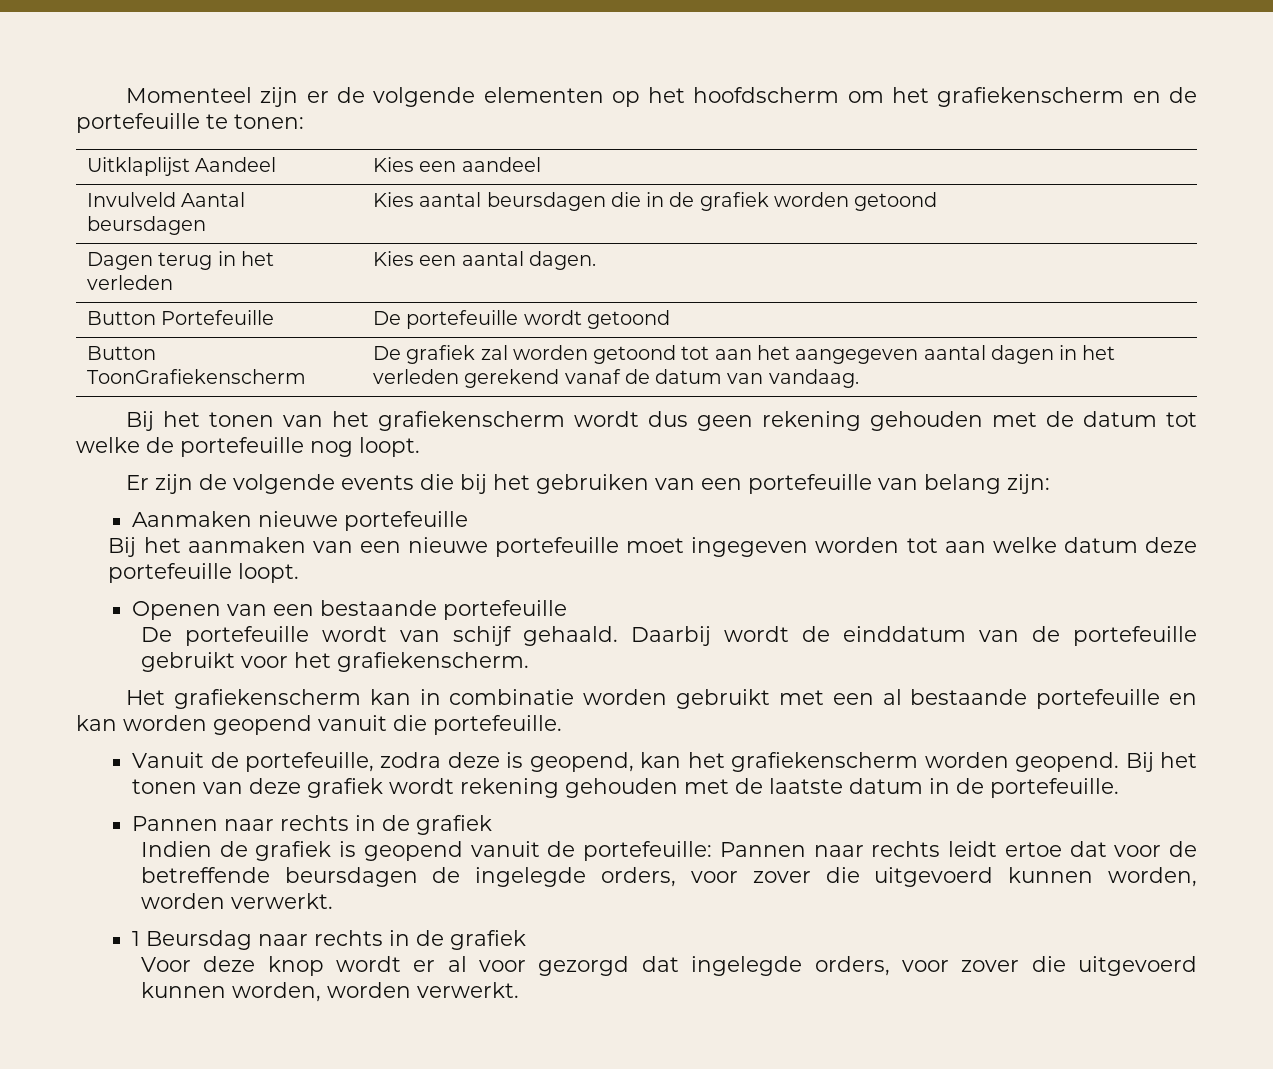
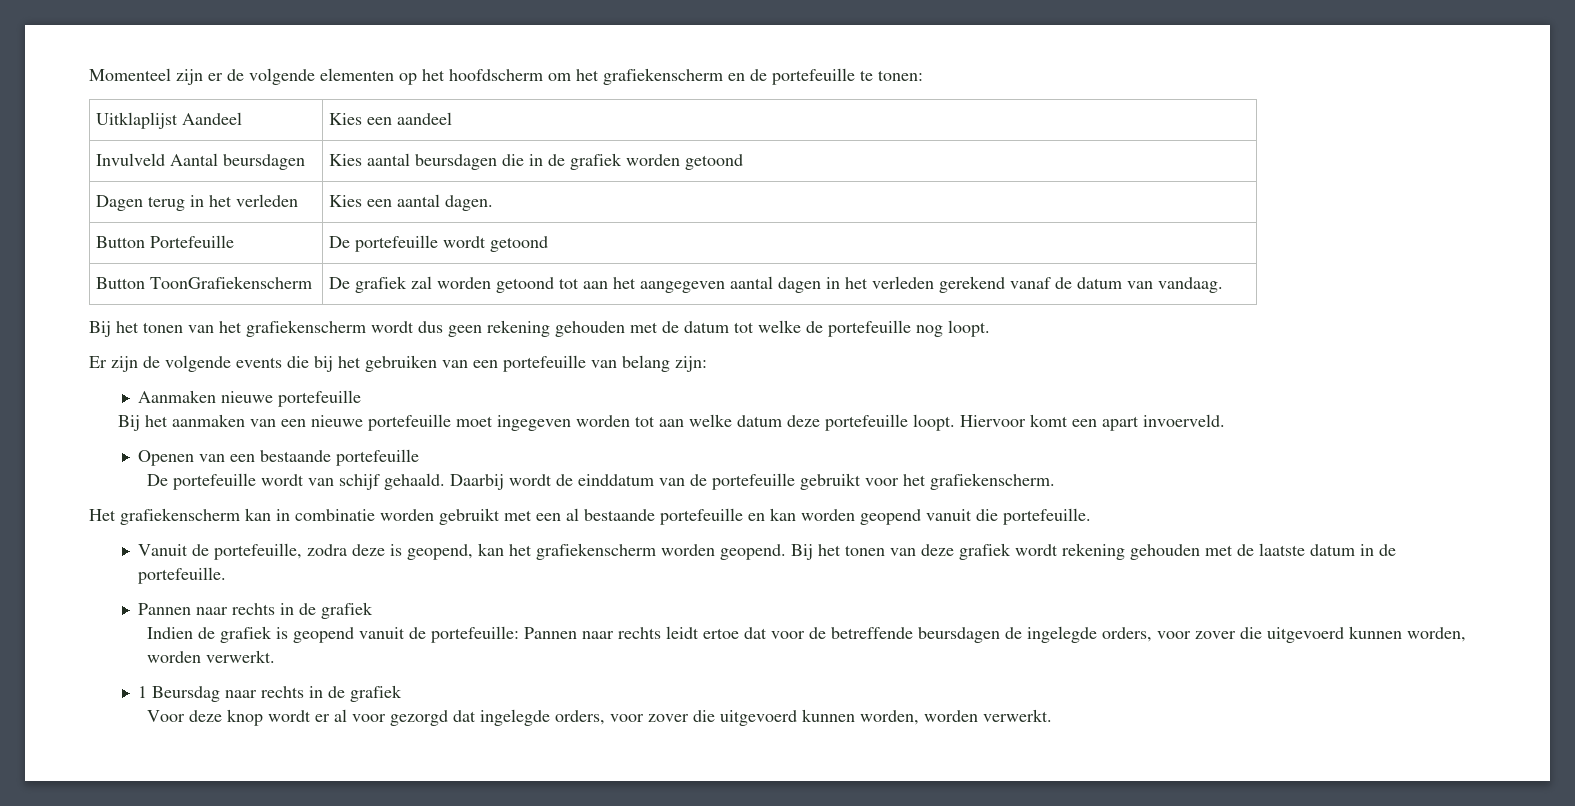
(300, 573) none -> [960,414,1226,431] Hiervoor komt een apart invoerveld.

